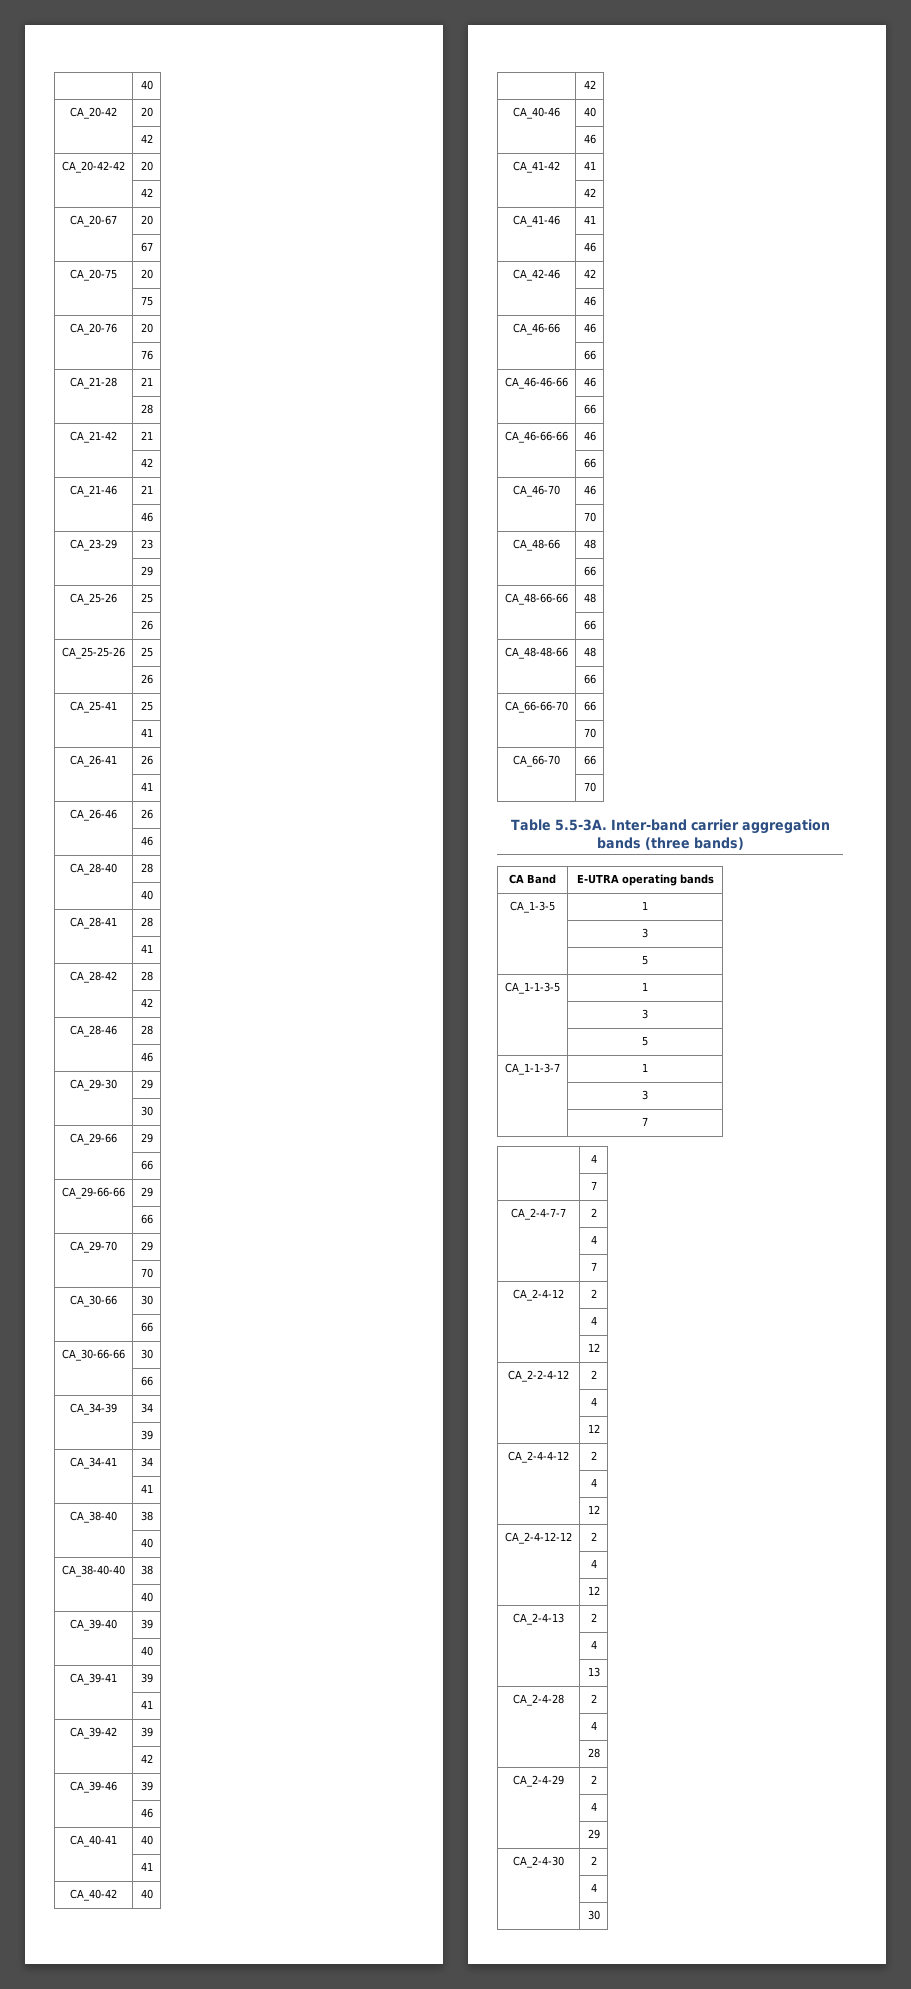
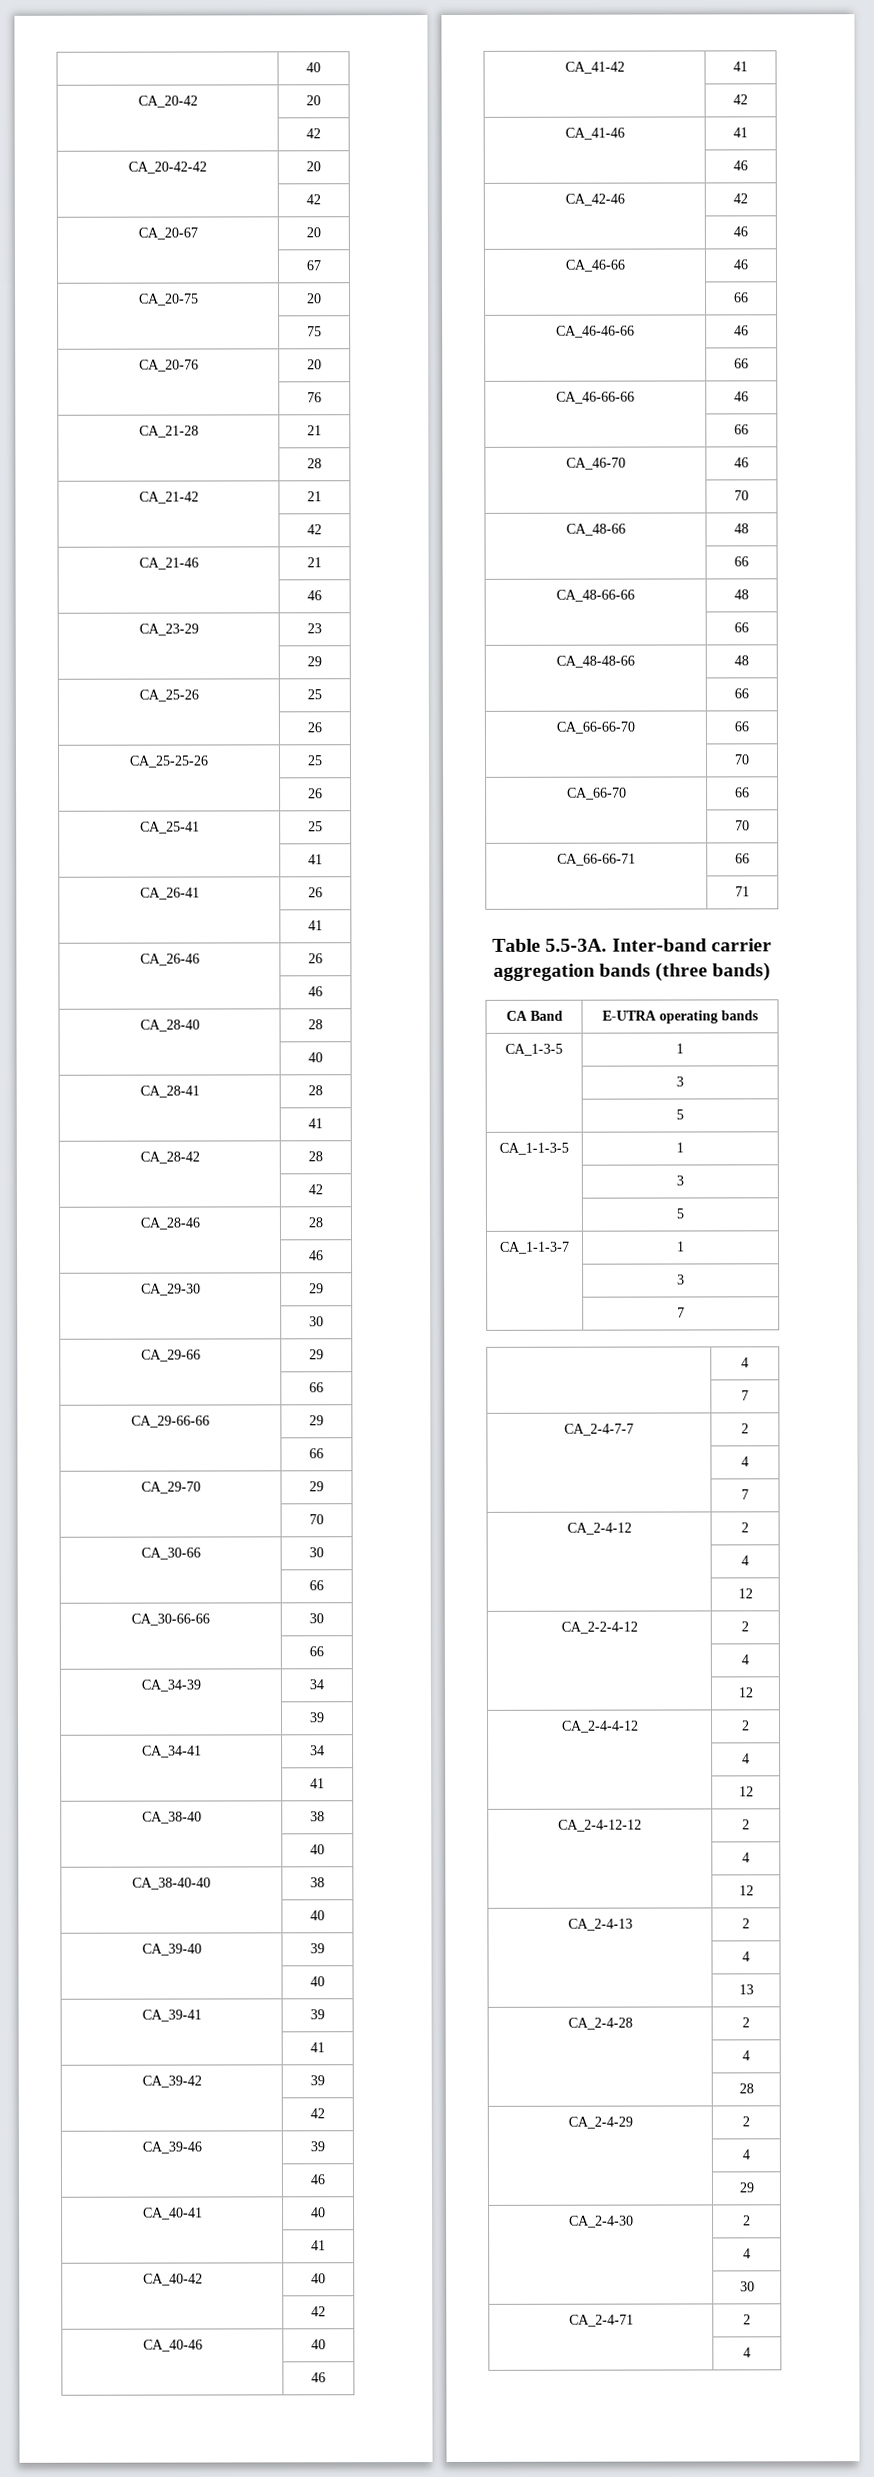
(596, 787) none -> [557,853,636,866] [735,853,750,864] [735,886,750,897] // CA_66-66-71 | 66 // | 71
(600, 1915) none -> [568,2314,634,2327] [743,2314,751,2325] [743,2347,751,2358] // CA_2-4-71 | 2 // | 4

